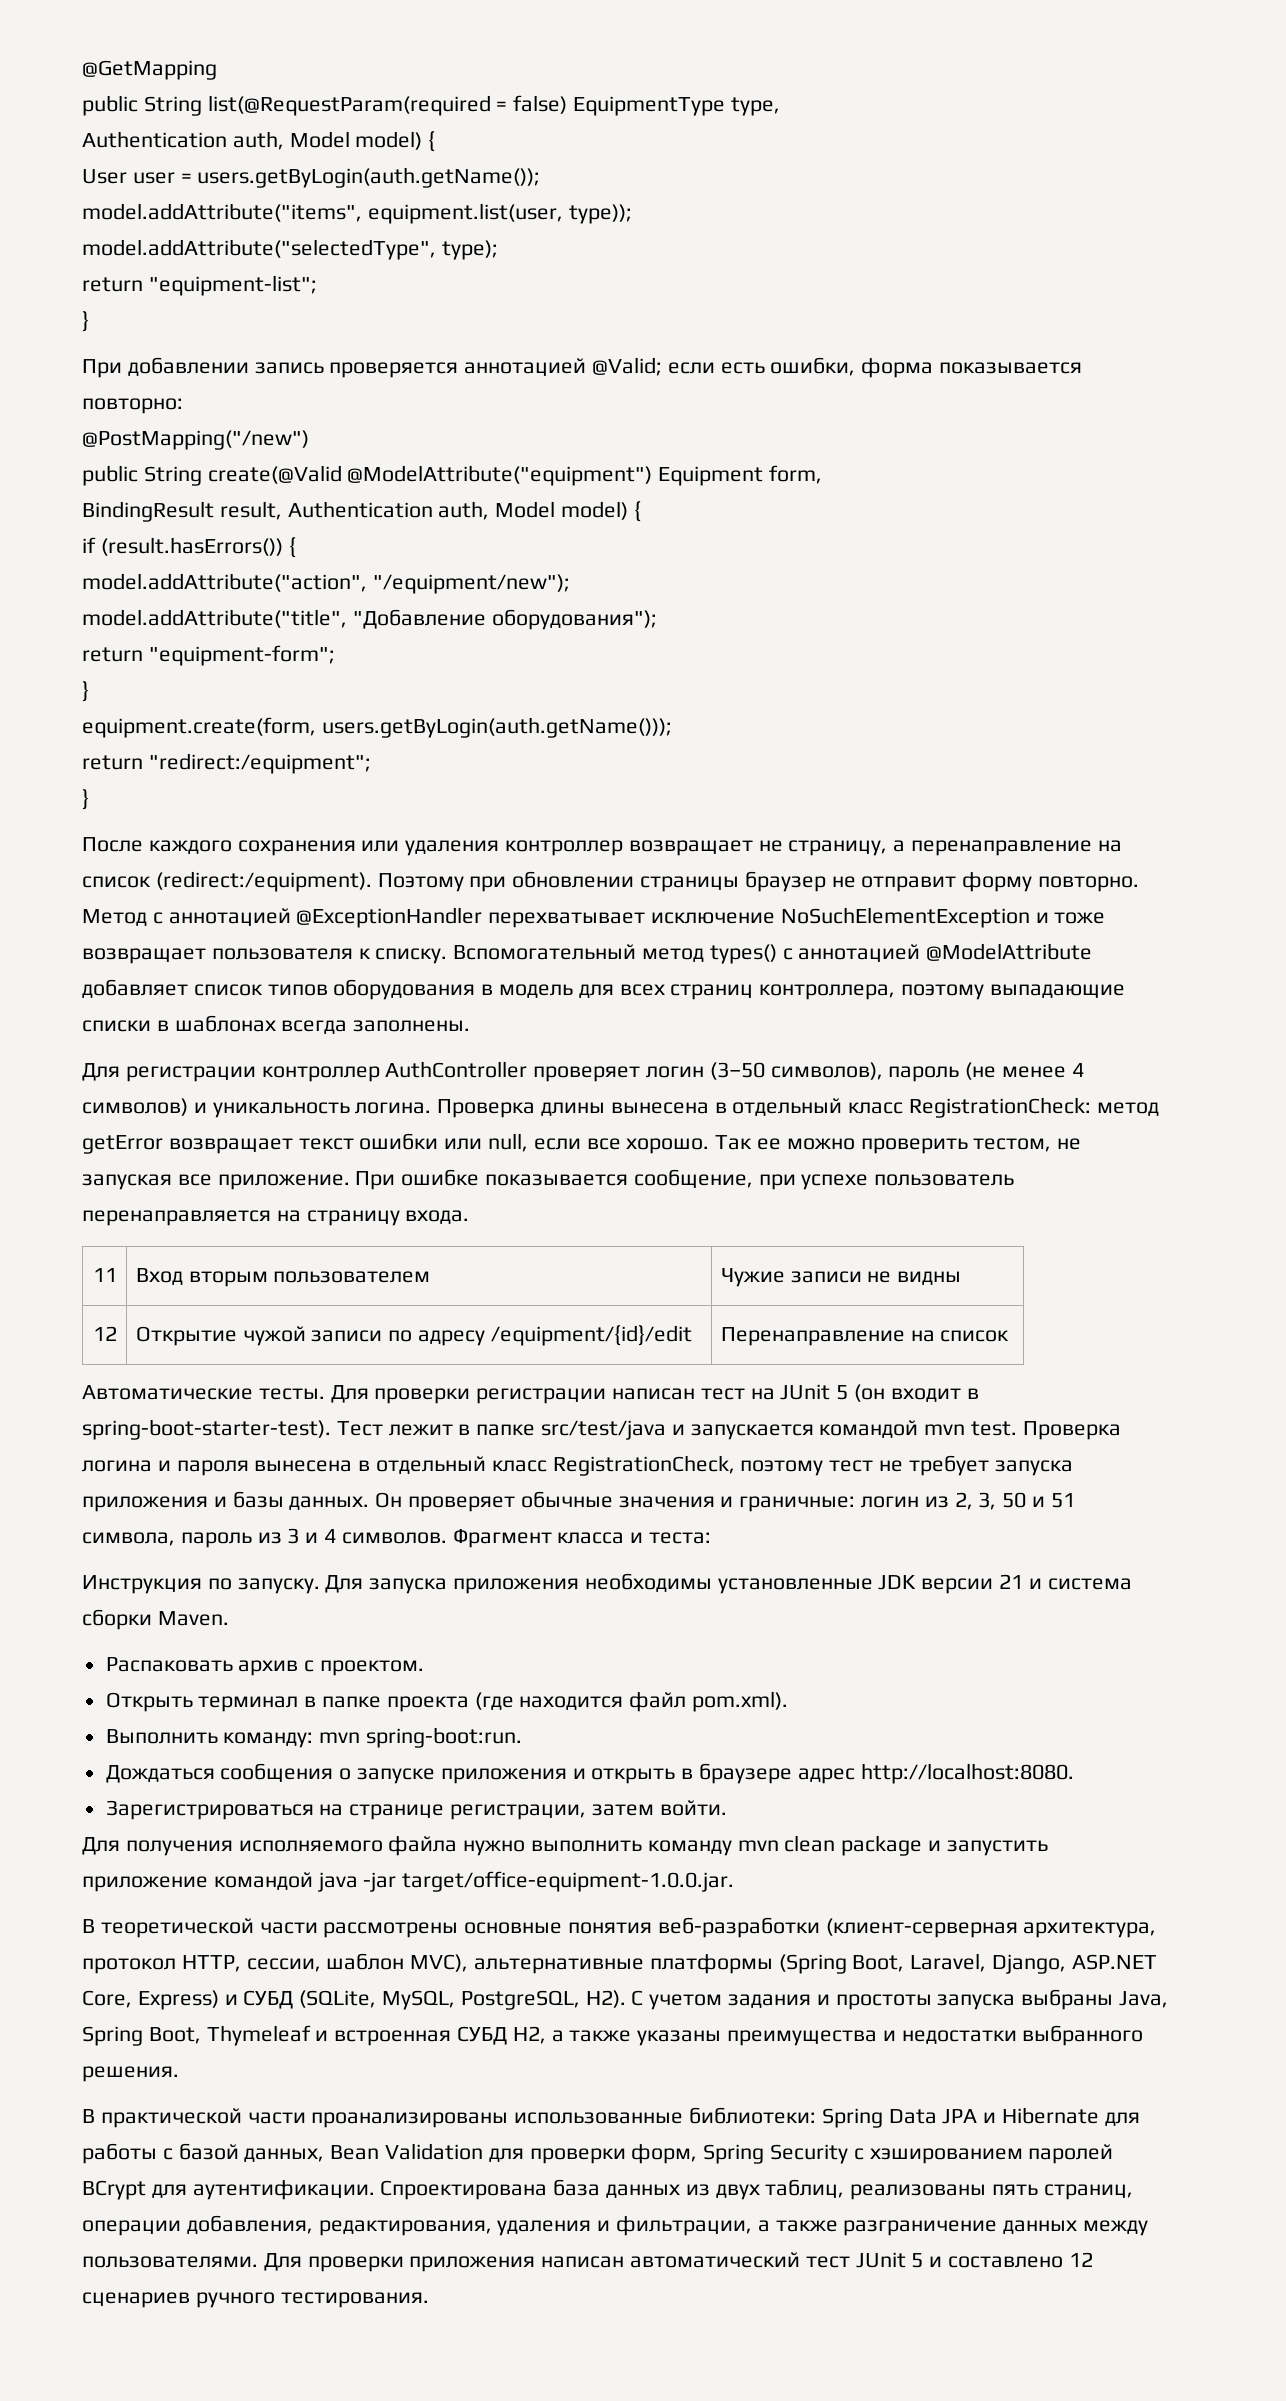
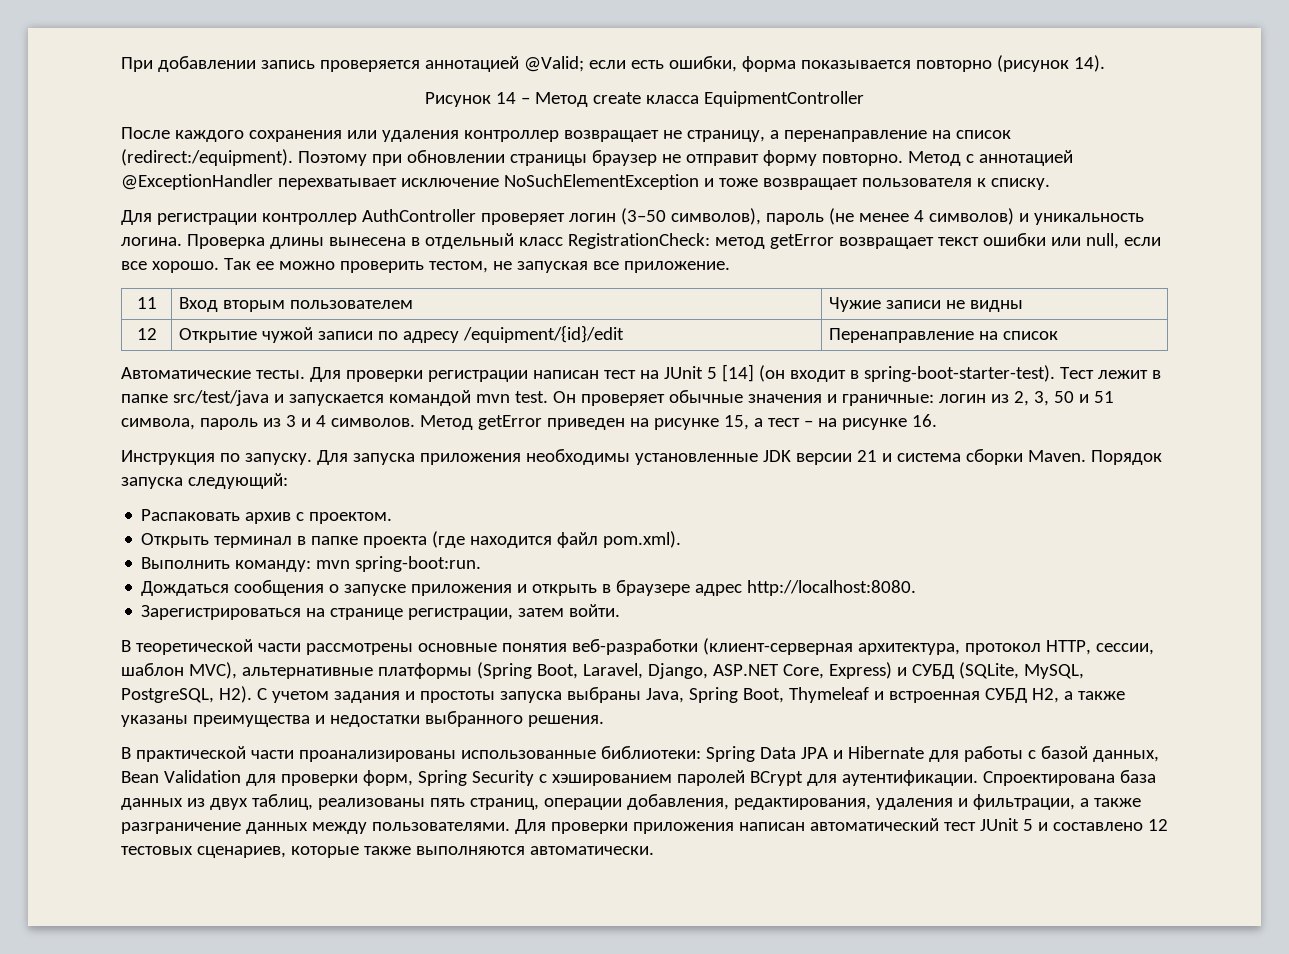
[82,60,217,80] [82,95,780,116] [82,131,436,152] [82,167,541,188] [82,203,632,224] [82,239,498,260] [82,275,317,296] [82,311,89,332] @GetMapping // public String list(@RequestParam(required = false) EquipmentType type, // Authentication auth, Model model) { // User user = users.getByLogin(auth.getName()); // model.addAttribute("items", equipment.list(user, type)); // model.addAttribute("selectedType", type); // return "equipment-list"; // } // -> (121, 64) none
[82,398,183,414] [82,430,309,450] [82,465,823,486] [82,501,641,522] [82,537,296,558] [82,573,570,594] [82,609,657,630] [82,645,335,666] [82,681,89,702] [82,717,672,738] [82,753,371,774] [82,789,89,810] повторно: // @PostMapping("/new") // public String create(@Valid @ModelAttribute("equipment") Equipment form, // BindingResult result, Authentication auth, Model model) { // if (result.hasErrors()) { // model.addAttribute("action", "/equipment/new"); // model.addAttribute("title", "Добавление оборудования"); // return "equipment-form"; // } // equipment.create(form, users.getByLogin(auth.getName())); // return "redirect:/equipment"; // } -> [915,55,1105,72] [425,91,864,107] повторно (рисунок 14). // Рисунок 14 – Метод create класса EquipmentController
[453,943,1093,964] [82,979,1125,1000] [82,1015,471,1034] Вспомогательный метод types() с аннотацией @ModelAttribute добавляет список типов оборудования в модель для всех страниц контроллера, поэтому выпадающие списки в шаблонах всегда заполнены. -> (1050, 184) none
[355,1169,1015,1190] [82,1210,470,1226] При ошибке показывается сообщение, при успехе пользователь перенаправляется на страницу входа. -> (730, 267) none
(849, 1392) none -> [721,364,754,382] [14]
[1022,1421,1121,1440] [82,1455,1073,1476] [82,1491,370,1512] Проверка логина и пароля вынесена в отдельный класс RegistrationCheck, поэтому тест не требует запуска приложения и базы данных. -> (548, 397) none
[452,1529,712,1548] Фрагмент класса и теста: -> [419,414,937,430] Метод getError приведен на рисунке 15, а тест – на рисунке 16.
(229, 1618) none -> [1090,450,1162,465] [121,473,288,489] Порядок запуска следующий:
[82,1835,1048,1856] [82,1871,735,1892] // Для получения исполняемого файла нужно выполнить команду mvn clean package и запустить приложение командой java -jar target/office-equipment-1.0.0.jar. -> (621, 610) none
[82,2292,429,2308] сценариев ручного тестирования. -> [121,846,654,858] тестовых сценариев, которые также выполняются автоматически.

